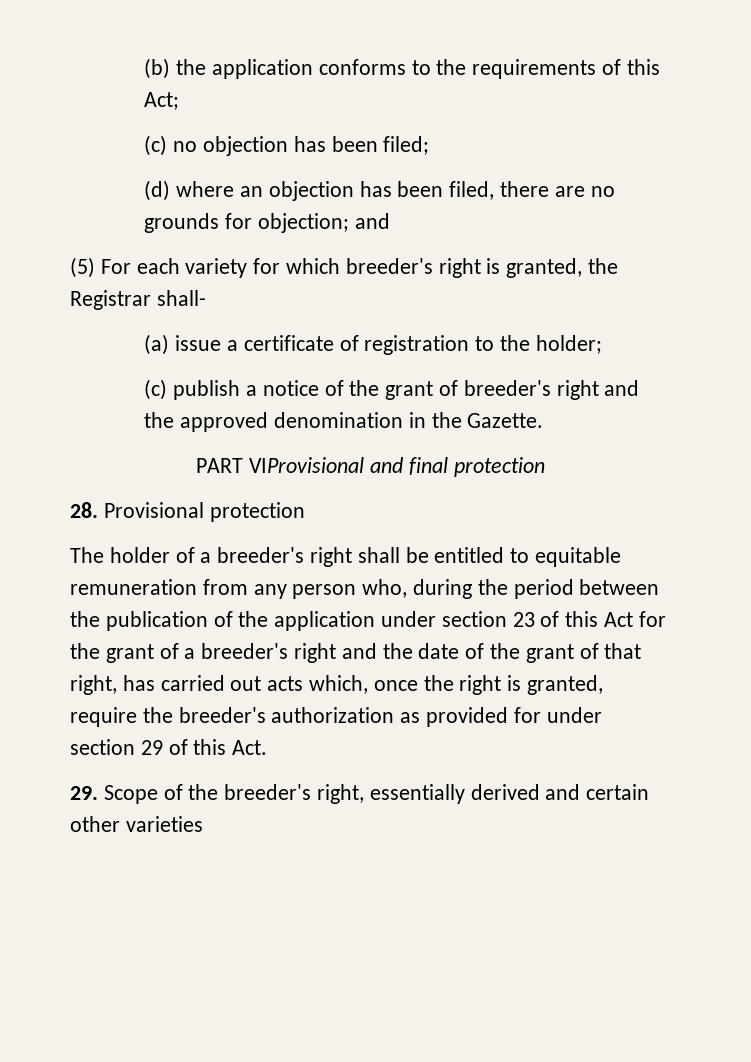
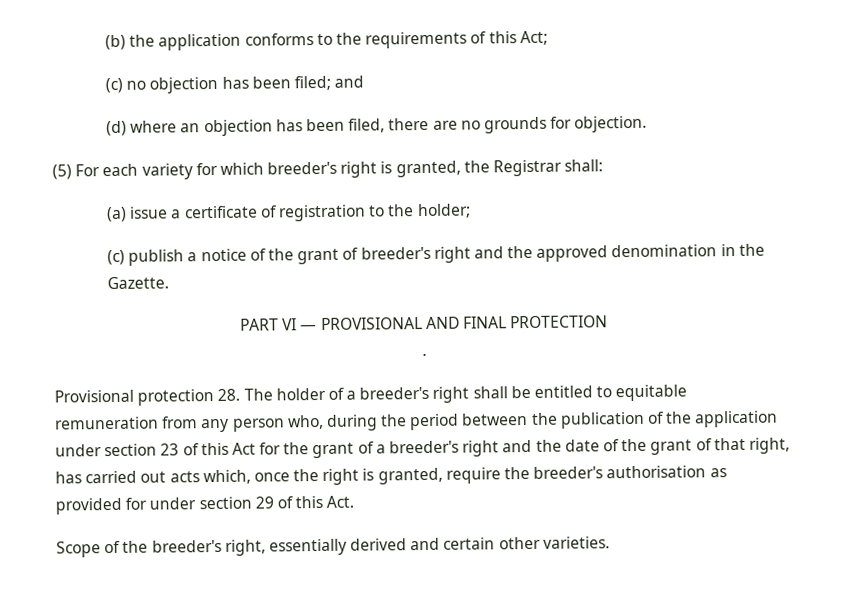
(430, 145) none -> [334,75,365,88] and
[257,213,390,233] objection; and -> [574,115,648,133] objection.
[156,290,206,306] shall- -> [564,159,604,172] shall:
[249,457,545,477] [70,502,98,518] VIProvisional and final protection // 28. -> [282,315,609,331] [421,352,427,357] VI — PROVISIONAL AND FINAL PROTECTION // . //
(305, 512) // -> [217,388,241,401] 28.
[271,707,395,723] authorization -> [606,465,707,479] authorisation
[70,786,98,800] 29. -> (355, 501) none
[125,816,203,832] varieties -> [542,536,610,549] varieties.

